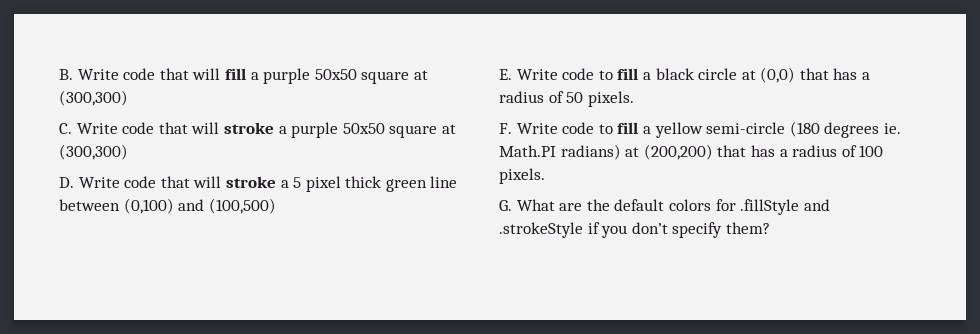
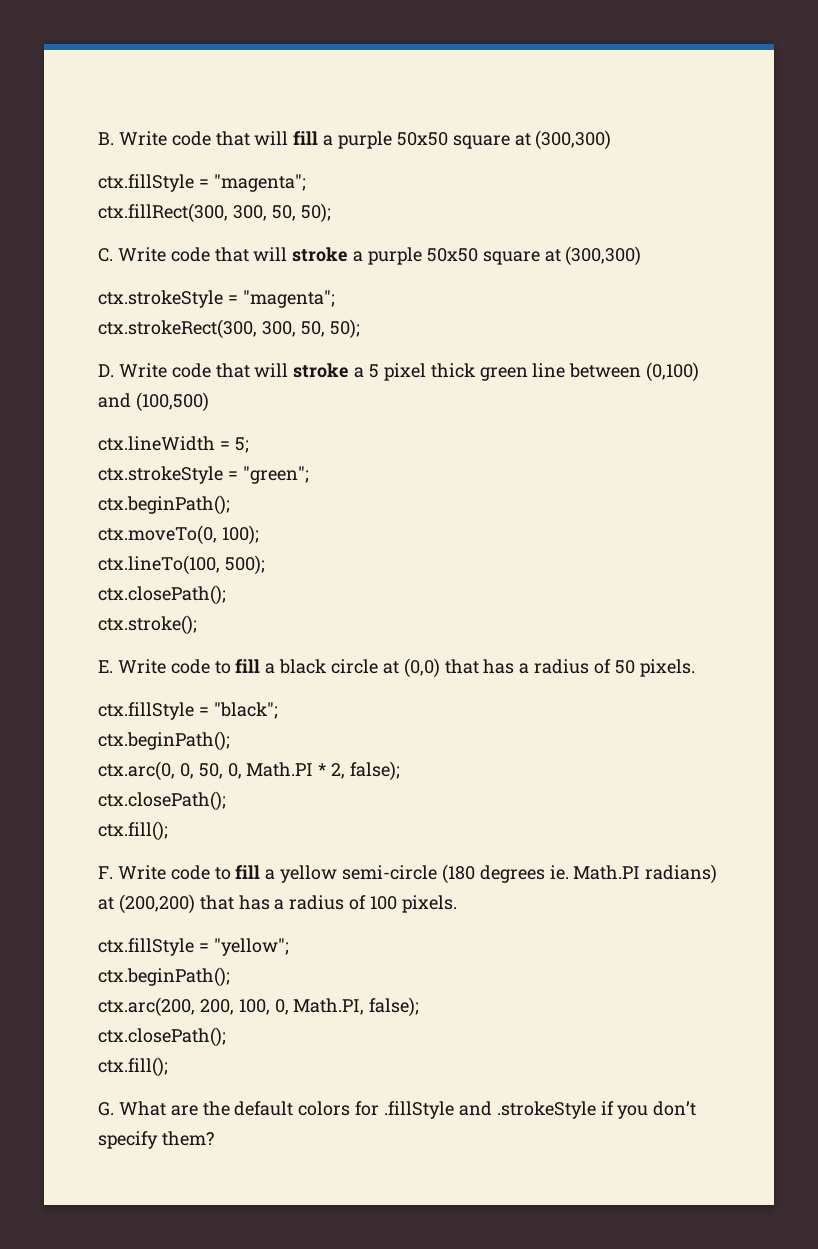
(128, 98) none -> [98,174,306,192] [98,203,331,223] // ctx.fillStyle = "magenta"; // ctx.fillRect(300, 300, 50, 50);
(128, 152) none -> [98,290,335,308] [98,319,360,339] // ctx.strokeStyle = "magenta"; // ctx.strokeRect(300, 300, 50, 50);
(276, 206) none -> [98,436,249,453] [98,466,309,484] [98,495,230,515] [98,525,259,545] [98,555,265,575] [98,585,226,605] [98,615,197,635] // ctx.lineWidth = 5; // ctx.strokeStyle = "green"; // ctx.beginPath(); // ctx.moveTo(0, 100); // ctx.lineTo(100, 500); // ctx.closePath(); // ctx.stroke();
(634, 99) none -> [98,702,278,720] [98,731,230,751] [98,761,401,781] [98,791,226,811] [98,821,168,841] // ctx.fillStyle = "black"; // ctx.beginPath(); // ctx.arc(0, 0, 50, 0, Math.PI * 2, false); // ctx.closePath(); // ctx.fill();
(545, 176) none -> [98,938,289,956] [98,967,230,987] [98,997,420,1017] [98,1027,226,1047] [98,1057,168,1077] // ctx.fillStyle = "yellow"; // ctx.beginPath(); // ctx.arc(200, 200, 100, 0, Math.PI, false); // ctx.closePath(); // ctx.fill();

